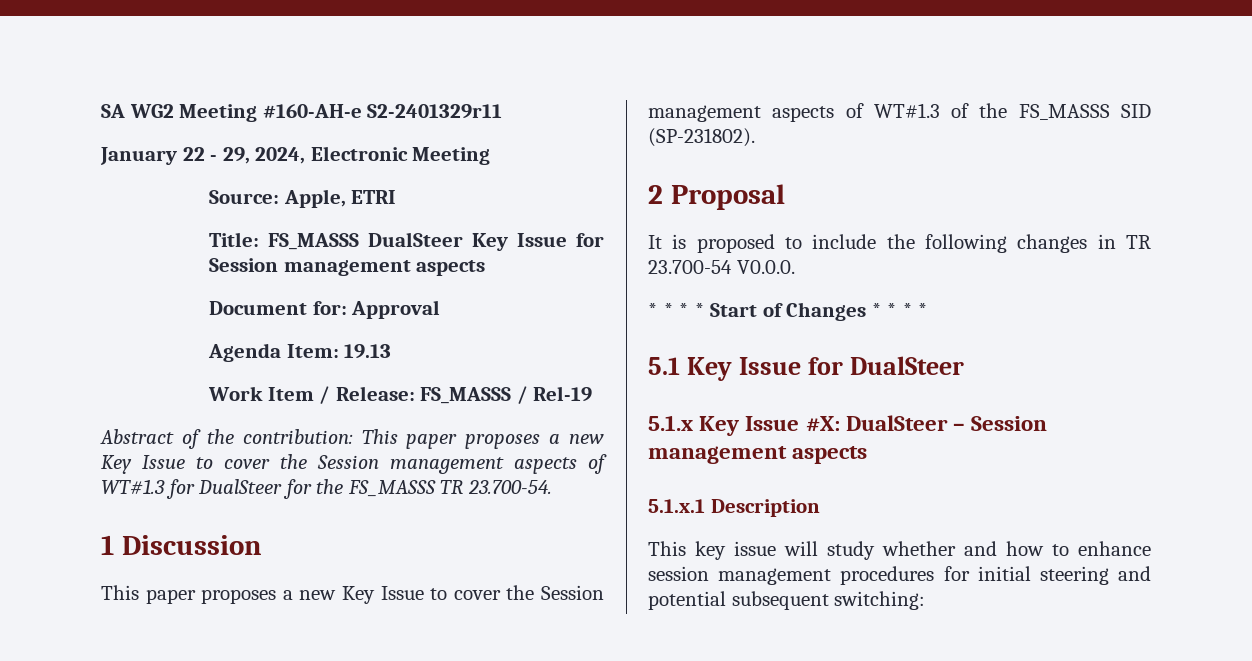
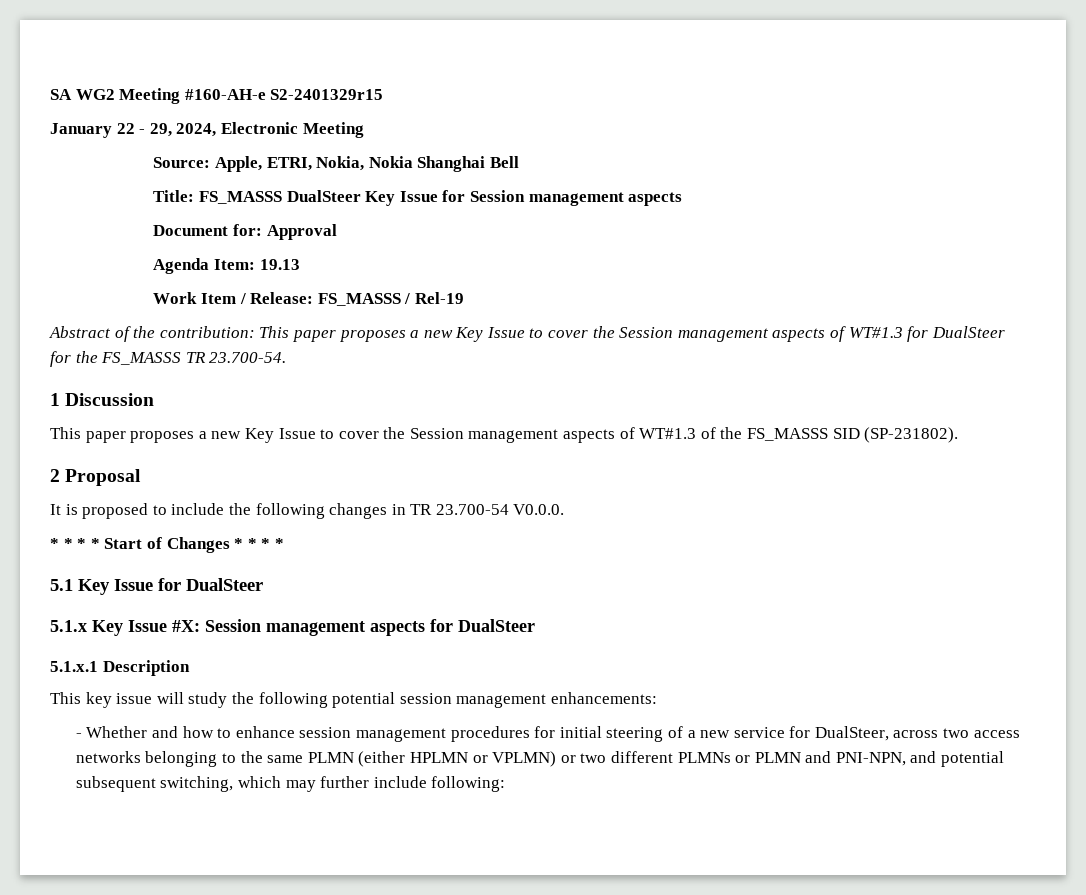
[367,104,503,119] S2-2401329r11 -> [270,89,384,100] S2-2401329r15
[351,190,397,204] ETRI -> [266,156,519,172] ETRI, Nokia, Nokia Shanghai Bell
[845,415,1048,431] [648,446,868,464] DualSteer – Session management aspects -> [205,619,535,636] Session management aspects for DualSteer
[882,541,956,556] whether -> [231,692,657,708] [75,726,148,738] the following potential session management enhancements: // - Whether
[1118,566,1151,581] [648,591,926,610] and potential subsequent switching: -> [667,726,1020,741] [75,751,1005,767] [75,776,506,792] of a new service for DualSteer, across two access networks belonging to the same PLMN (either HPLMN or VPLMN) or two different PLMNs or PLMN and PNI-NPN, and potential subsequent switching, which may further include following:

